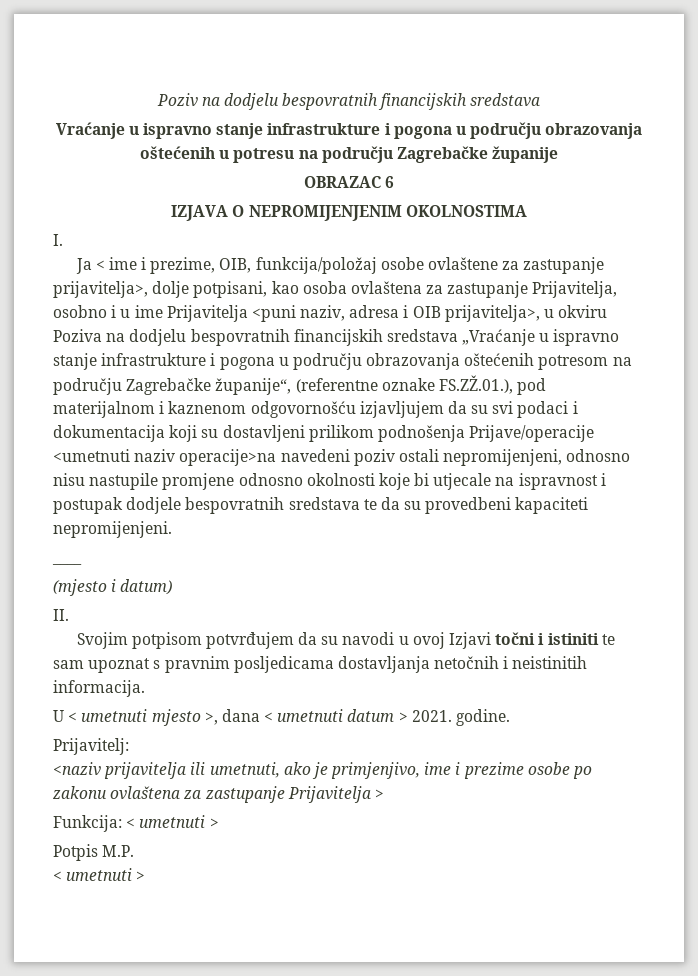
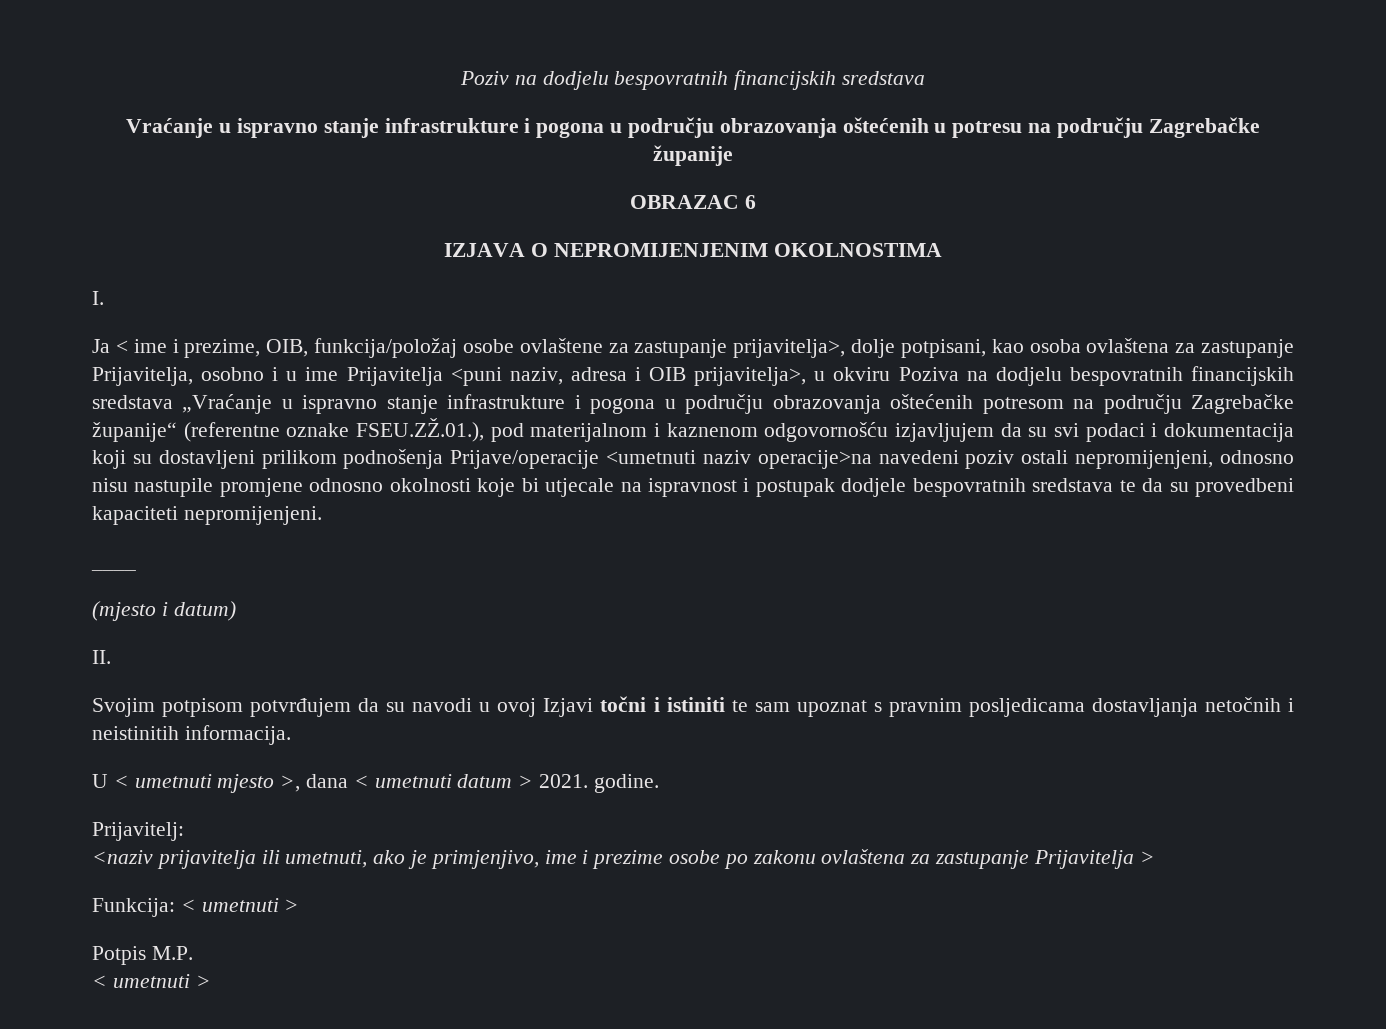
[215,378,292,395] županije“, -> [92,422,177,442] županije“
[438,375,513,394] FS.ZŽ.01.), -> [356,418,484,442] FSEU.ZŽ.01.),

